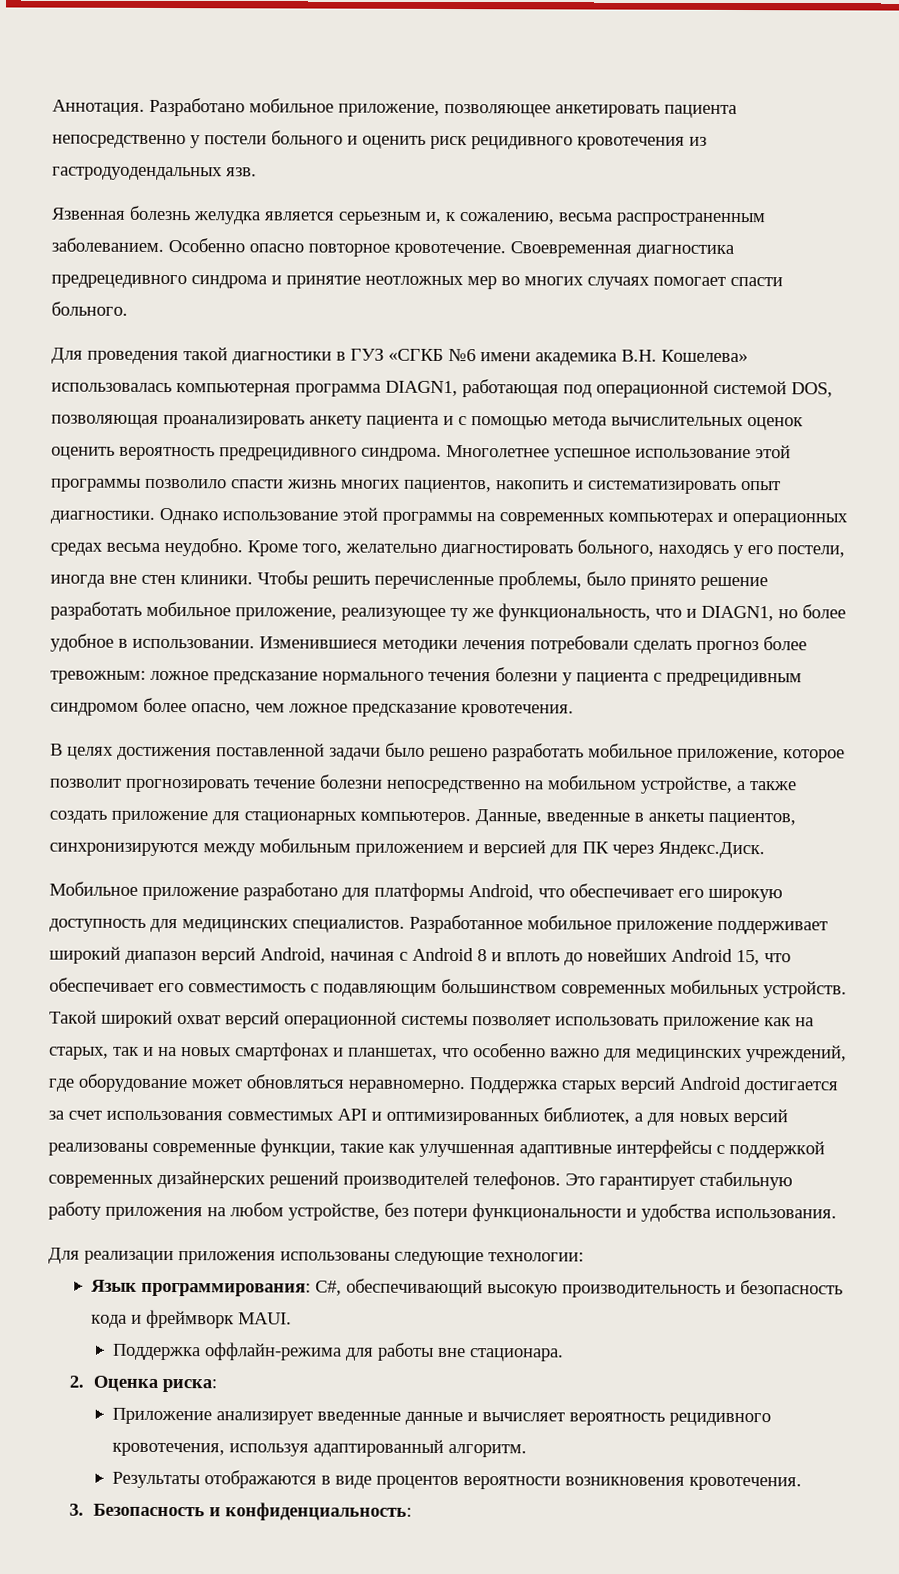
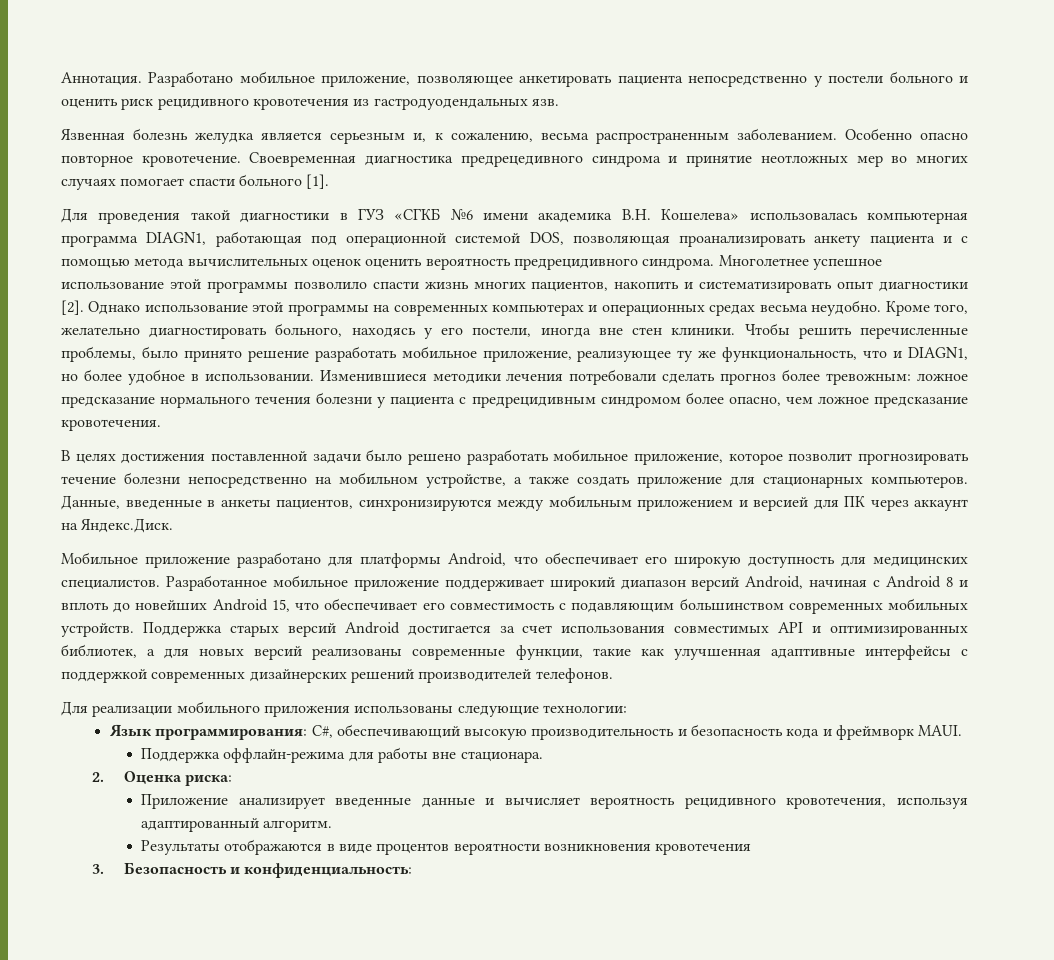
[51,301,128,316] больного. -> [238,174,330,189] больного [1].
[50,510,155,524] диагностики. -> [878,281,968,292] [61,300,84,315] диагностики [2].
(654, 851) none -> [914,499,968,511] [61,523,78,530] аккаунт на
[49,1010,814,1031] [49,1042,847,1063] [48,1073,465,1094] Такой широкий охват версий операционной системы позволяет использовать приложение как на старых, так и на новых смартфонах и планшетах, что особенно важно для медицинских учреждений, где оборудование может обновляться неравномерно. -> (134, 630) none
[565,1171,793,1191] [48,1201,837,1222] Это гарантирует стабильную работу приложения на любом устройстве, без потери функциональности и удобства использования. -> (613, 675) none
(174, 1257) none -> [176,701,260,713] мобильного
[688,1476,802,1491] кровотечения. -> [655,843,752,855] кровотечения

